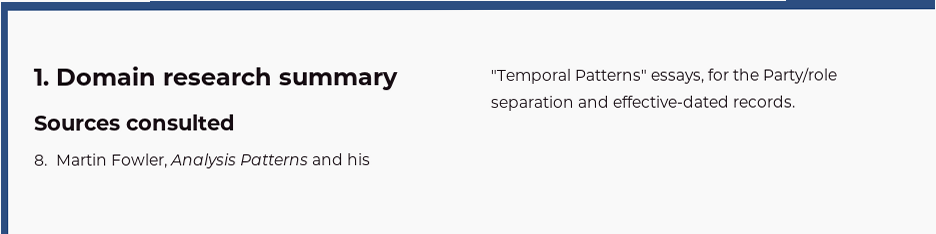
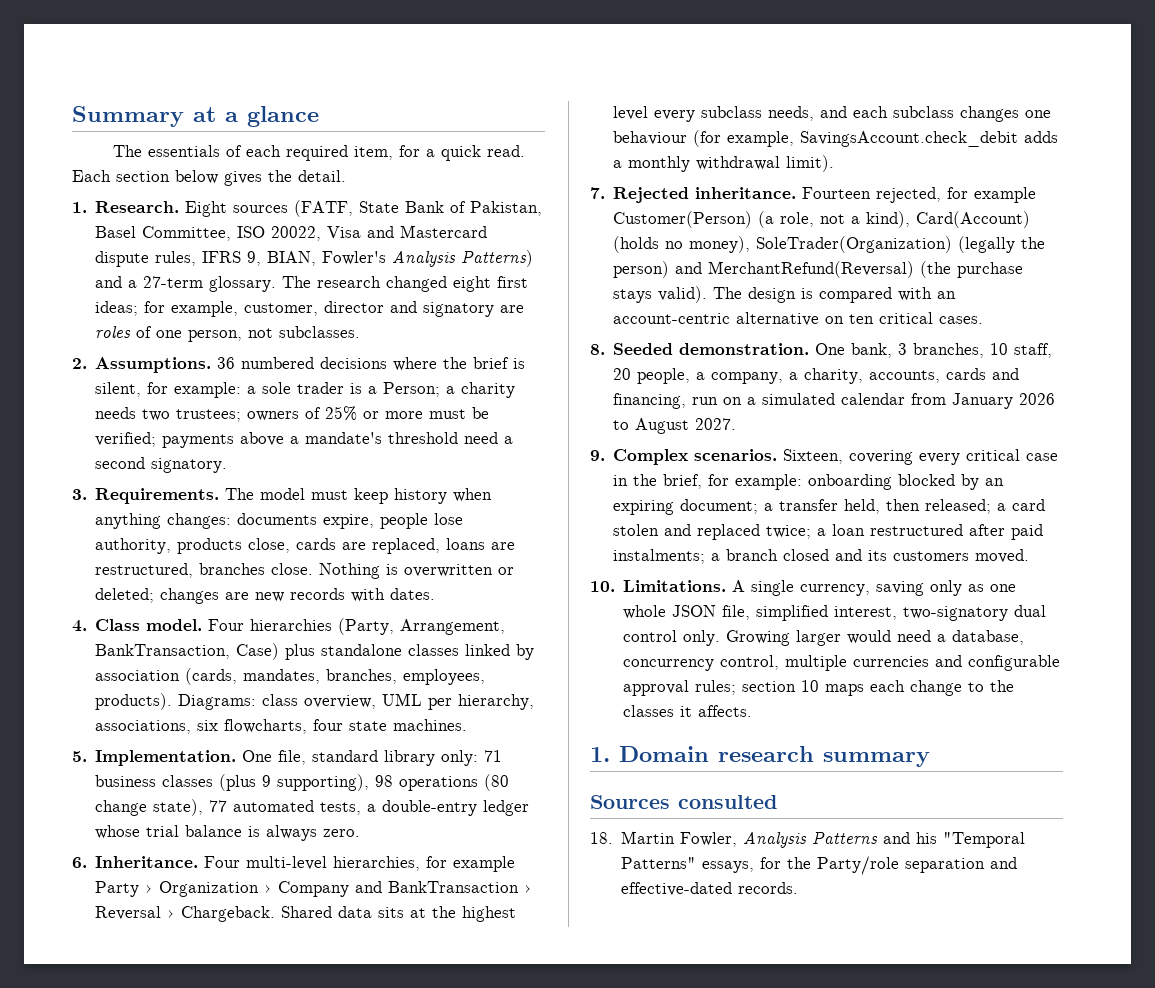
(33, 77) none -> [72,106,319,127] [113,145,526,161] [72,170,346,186] [72,200,543,217] [95,225,488,241] [95,250,534,267] [95,276,529,292] [95,301,525,317] [95,326,361,342] [72,357,526,373] [95,382,516,398] [95,406,490,422] [95,432,514,448] [95,457,228,473] [72,488,493,504] [95,513,464,529] [95,538,516,554] [95,563,515,579] [95,588,436,604] [72,618,506,635] [95,643,535,660] [95,668,486,685] [95,693,535,710] [95,719,468,734] [72,750,503,766] [95,774,510,791] [95,799,530,816] [95,825,361,841] [72,856,516,872] [95,881,533,897] [95,906,517,922] [613,106,1052,122] [613,130,1059,147] [613,155,835,172] [590,187,1037,203] [613,211,1031,228] [613,236,1046,253] [613,261,1024,278] [613,286,957,303] [613,312,984,326] [590,343,1053,358] [613,368,1020,384] [613,393,1056,409] [613,418,737,434] [590,449,1059,465] [613,474,1005,490] [613,499,1046,515] [613,524,1044,540] [613,549,1030,564] [590,580,1017,596] [623,605,1047,621] [623,630,1025,646] [623,655,1061,671] [623,680,1015,696] [623,705,753,717] Summary at a glance // The essentials of each required item, for a quick read. Each section below gives the detail. // 1. Research. Eight sources (FATF, State Bank of Pakistan, Basel Committee, ISO 20022, Visa and Mastercard dispute rules, IFRS 9, BIAN, Fowler's Analysis Patterns) and a 27-term glossary. The research changed eight first ideas; for example, customer, director and signatory are roles of one person, not subclasses. // 2. Assumptions. 36 numbered decisions where the brief is silent, for example: a sole trader is a Person; a charity needs two trustees; owners of 25% or more must be verified; payments above a mandate's threshold need a second signatory. // 3. Requirements. The model must keep history when anything changes: documents expire, people lose authority, products close, cards are replaced, loans are restructured, branches close. Nothing is overwritten or deleted; changes are new records with dates. // 4. Class model. Four hierarchies (Party, Arrangement, BankTransaction, Case) plus standalone classes linked by association (cards, mandates, branches, employees, products). Diagrams: class overview, UML per hierarchy, associations, six flowcharts, four state machines. // 5. Implementation. One file, standard library only: 71 business classes (plus 9 supporting), 98 operations (80 change state), 77 automated tests, a double-entry ledger whose trial balance is always zero. // 6. Inheritance. Four multi-level hierarchies, for example Party › Organization › Company and BankTransaction › Reversal › Chargeback. Shared data sits at the highest level every subclass needs, and each subclass changes one behaviour (for example, SavingsAccount.check_debit adds a monthly withdrawal limit). // 7. Rejected inheritance. Fourteen rejected, for example Customer(Person) (a role, not a kind), Card(Account) (holds no money), SoleTrader(Organization) (legally the person) and MerchantRefund(Reversal) (the purchase stays valid). The design is compared with an account-centric alternative on ten critical cases. // 8. Seeded demonstration. One bank, 3 branches, 10 staff, 20 people, a company, a charity, accounts, cards and financing, run on a simulated calendar from January 2026 to August 2027. // 9. Complex scenarios. Sixteen, covering every critical case in the brief, for example: onboarding blocked by an expiring document; a transfer held, then released; a card stolen and replaced twice; a loan restructured after paid instalments; a branch closed and its customers moved. // 10. Limitations. A single currency, saving only as one whole JSON file, simplified interest, two-signatory dual control only. Growing larger would need a database, concurrency control, multiple currencies and configurable approval rules; section 10 maps each change to the classes it affects. //
[34,154,48,166] 8. -> [590,832,613,844] 18.

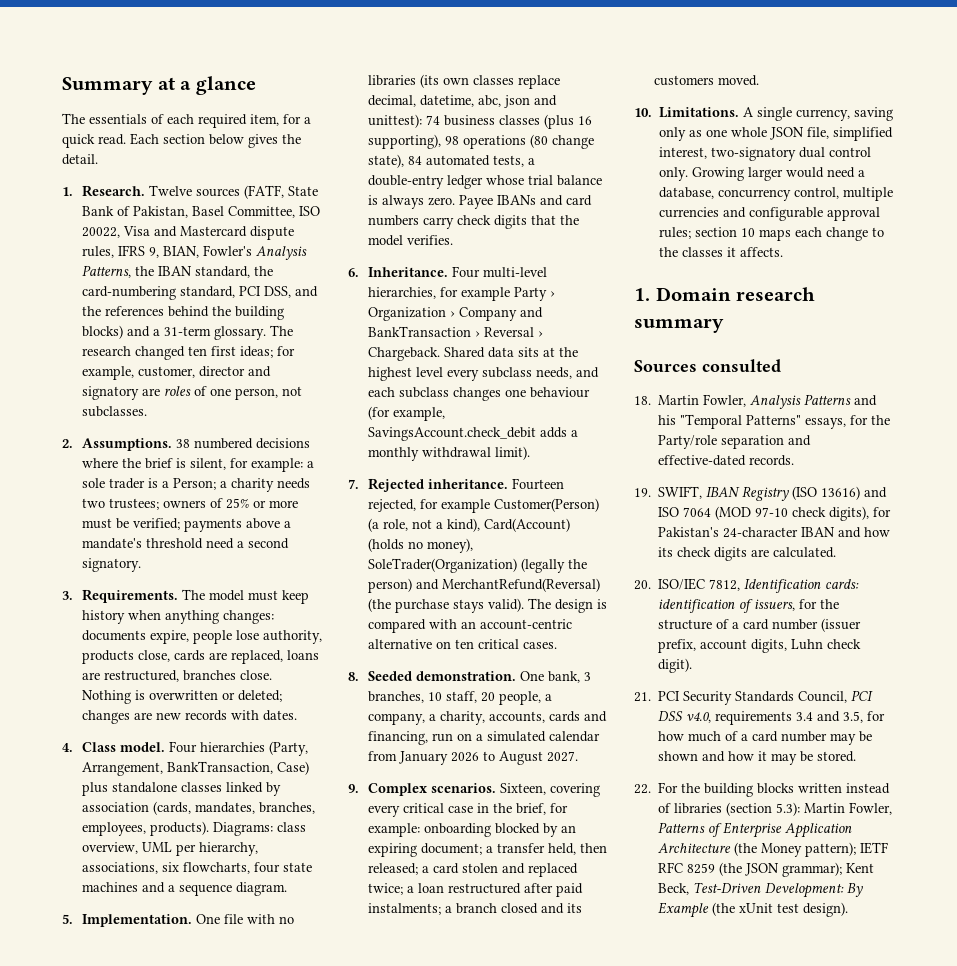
[185,201,228,217] Eight -> [149,185,193,196] Twelve
[461,250,534,267] [95,276,204,288] Patterns) and a 27-term -> [82,265,274,278] [82,286,319,300] [82,306,285,320] [82,325,212,339] Patterns, the IBAN standard, the card-numbering standard, PCI DSS, and the references behind the building blocks) and a 31-term
[453,276,492,292] eight -> [188,346,208,356] ten
[217,357,236,369] 36 -> [176,439,191,448] 38
[393,719,468,731] [72,750,503,766] machines. // 5. Implementation. One file, standard library only: 71 -> [82,882,288,896] [62,914,295,927] [368,74,561,89] [368,95,558,108] [368,114,441,128] machines and a sequence diagram. // 5. Implementation. One file with no libraries (its own classes replace decimal, datetime, abc, json and unittest): 74
[262,775,272,787] 9 -> [578,116,593,125] 16
[209,800,228,812] 77 -> [408,156,423,165] 84
(361, 833) none -> [459,195,593,209] [368,215,580,229] [368,235,454,246] Payee IBANs and card numbers carry check digits that the model verifies.
(799, 888) none -> [634,486,888,501] [658,506,892,521] [658,527,891,538] [658,547,837,561] [634,578,860,593] [658,599,840,613] [658,618,862,632] [658,639,862,653] [658,658,693,673] [634,690,874,705] [658,711,886,725] [658,731,873,745] [658,751,857,765] [634,782,891,797] [658,802,893,816] [658,822,853,838] [658,842,889,857] [658,862,875,877] [658,882,864,898] [658,902,849,918] // 19. SWIFT, IBAN Registry (ISO 13616) and ISO 7064 (MOD 97-10 check digits), for Pakistan's 24-character IBAN and how its check digits are calculated. // 20. ISO/IEC 7812, Identification cards: identification of issuers, for the structure of a card number (issuer prefix, account digits, Luhn check digit). // 21. PCI Security Standards Council, PCI DSS v4.0, requirements 3.4 and 3.5, for how much of a card number may be shown and how it may be stored. // 22. For the building blocks written instead of libraries (section 5.3): Martin Fowler, Patterns of Enterprise Application Architecture (the Money pattern); IETF RFC 8259 (the JSON grammar); Kent Beck, Test-Driven Development: By Example (the xUnit test design).

